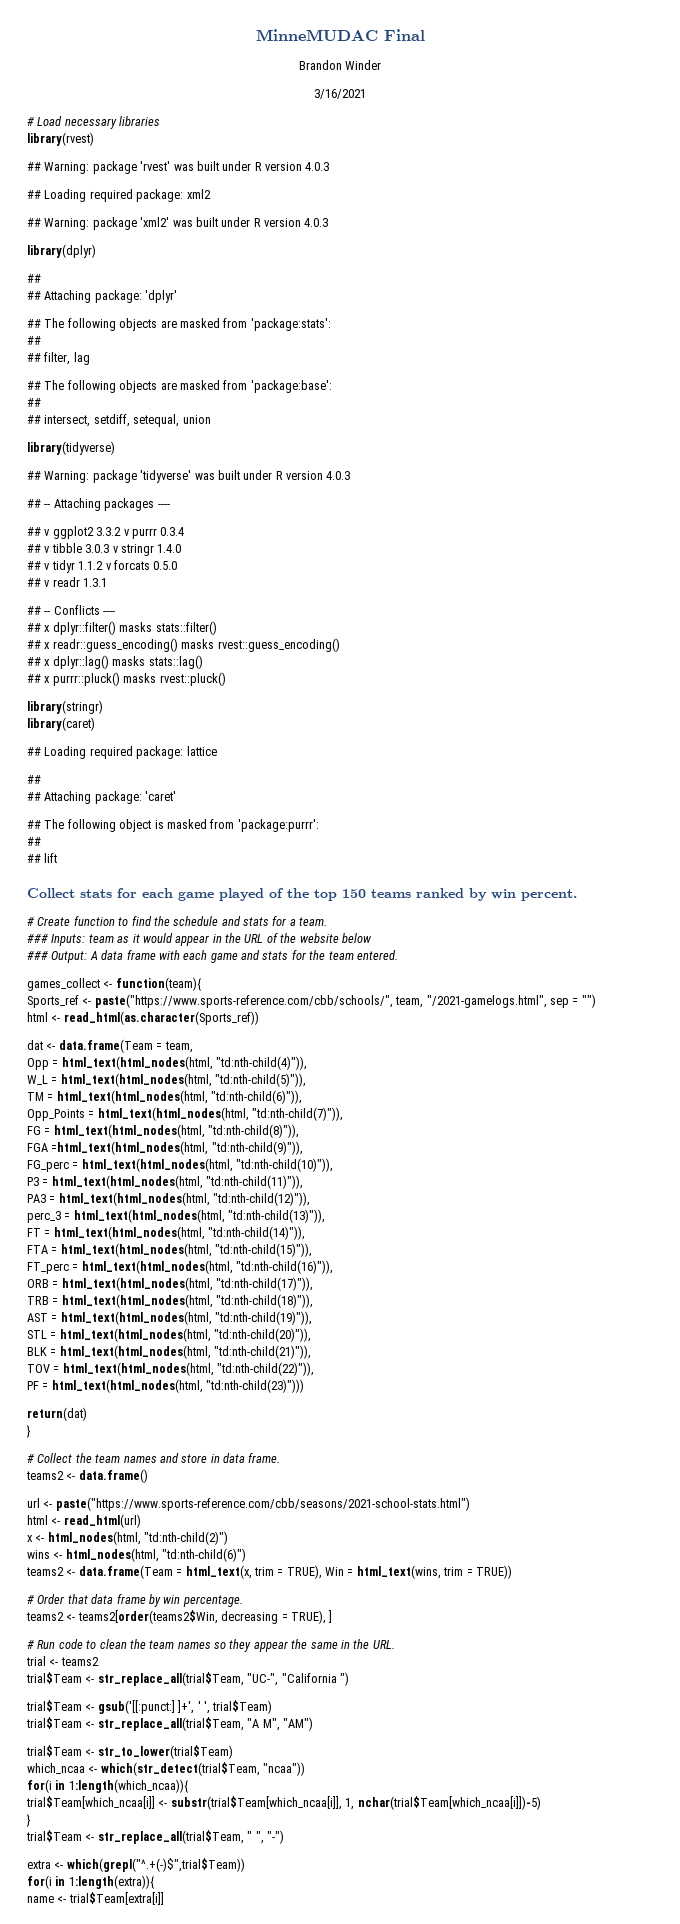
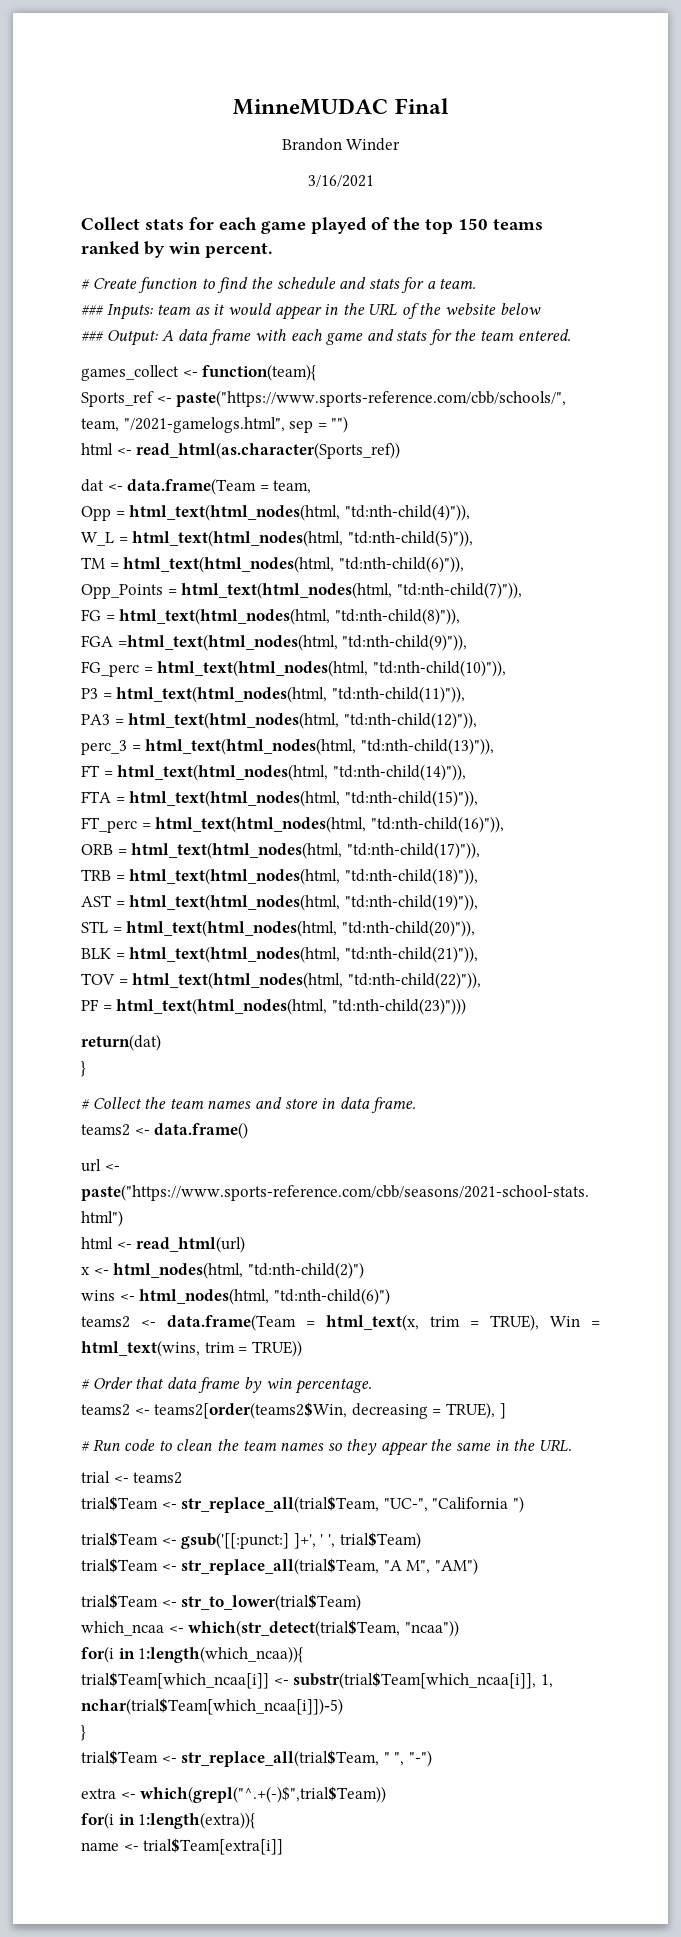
[27,116,161,129] [27,132,94,146] [27,161,330,174] [27,189,211,202] [27,217,329,230] [27,244,96,258] [27,274,41,283] [27,290,178,303] [27,318,331,331] [27,336,41,345] [27,352,90,365] [27,380,332,393] [27,398,41,407] [27,414,211,427] [27,441,115,455] [27,470,351,483] [27,498,170,511] [27,526,185,539] [27,543,182,556] [27,560,178,573] [27,577,108,587] [27,605,116,615] [27,621,217,635] [27,638,340,652] [27,655,203,669] [27,672,226,686] [27,700,103,714] [27,717,95,731] [27,746,217,759] [27,775,41,784] [27,791,177,804] [27,819,319,832] [27,837,41,846] [27,853,58,863] // # Load necessary libraries // library(rvest) // ## Warning: package 'rvest' was built under R version 4.0.3 // ## Loading required package: xml2 // ## Warning: package 'xml2' was built under R version 4.0.3 // library(dplyr) // ## // ## Attaching package: 'dplyr' // ## The following objects are masked from 'package:stats': // ## // ## filter, lag // ## The following objects are masked from 'package:base': // ## // ## intersect, setdiff, setequal, union // library(tidyverse) // ## Warning: package 'tidyverse' was built under R version 4.0.3 // ## -- Attaching packages ---- // ## v ggplot2 3.3.2 v purrr 0.3.4 // ## v tibble 3.0.3 v stringr 1.4.0 // ## v tidyr 1.1.2 v forcats 0.5.0 // ## v readr 1.3.1 // ## -- Conflicts ---- // ## x dplyr::filter() masks stats::filter() // ## x readr::guess_encoding() masks rvest::guess_encoding() // ## x dplyr::lag() masks stats::lag() // ## x purrr::pluck() masks rvest::pluck() // library(stringr) // library(caret) // ## Loading required package: lattice // ## // ## Attaching package: 'caret' // ## The following object is masked from 'package:purrr': // ## // ## lift -> (374, 181) none

